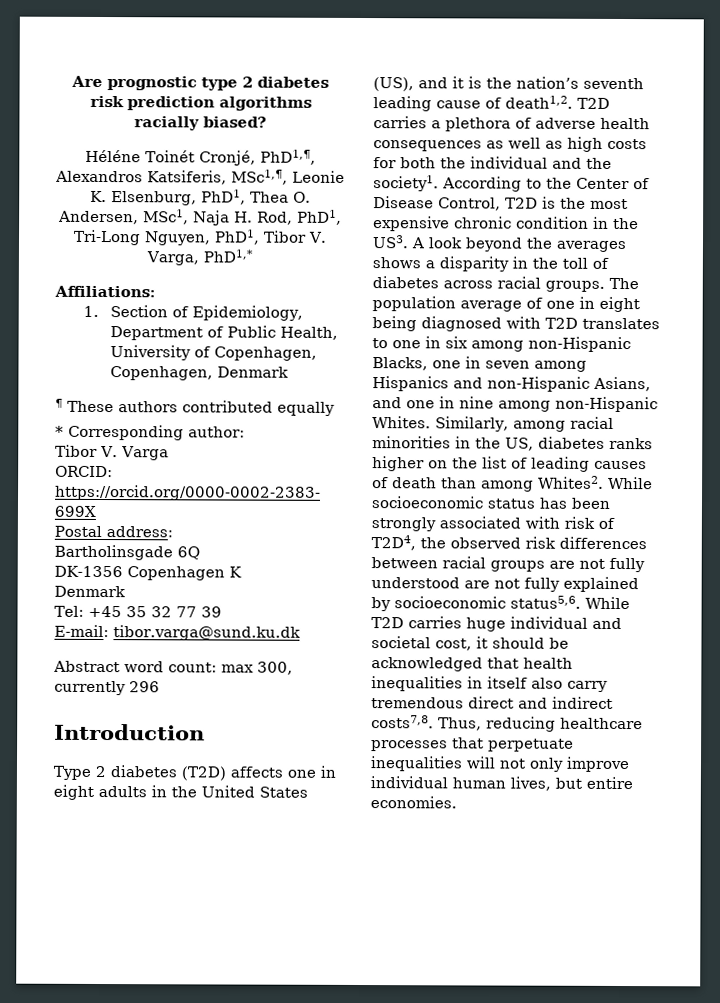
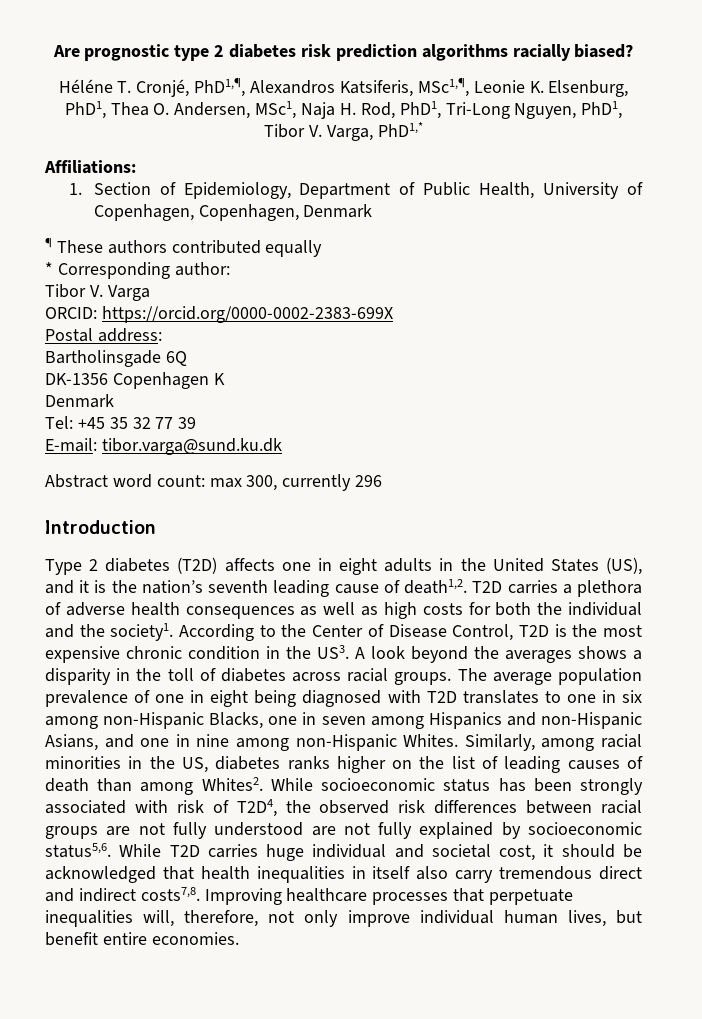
[145,150,196,163] Toinét -> [117,81,132,93] T.
[372,296,522,312] population average -> [492,668,642,685] [45,690,128,707] average population prevalence
[438,716,556,732] Thus, reducing -> [204,888,282,905] Improving
[466,756,496,769] will -> [143,910,259,927] will, therefore,
(582, 783) none -> [45,932,98,946] benefit

